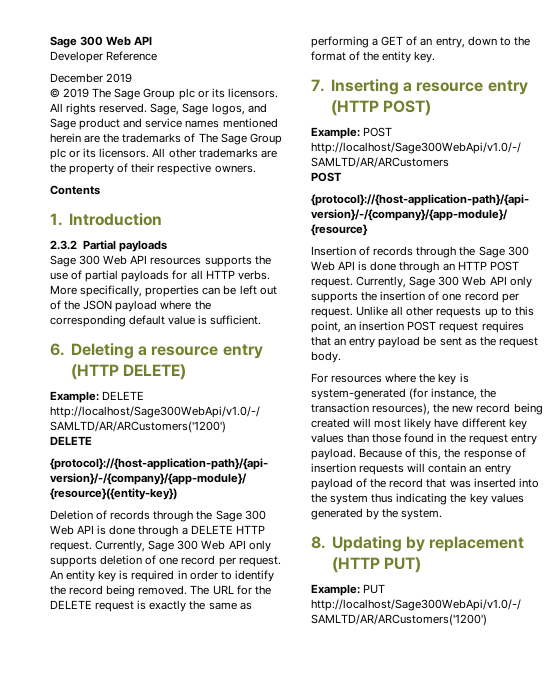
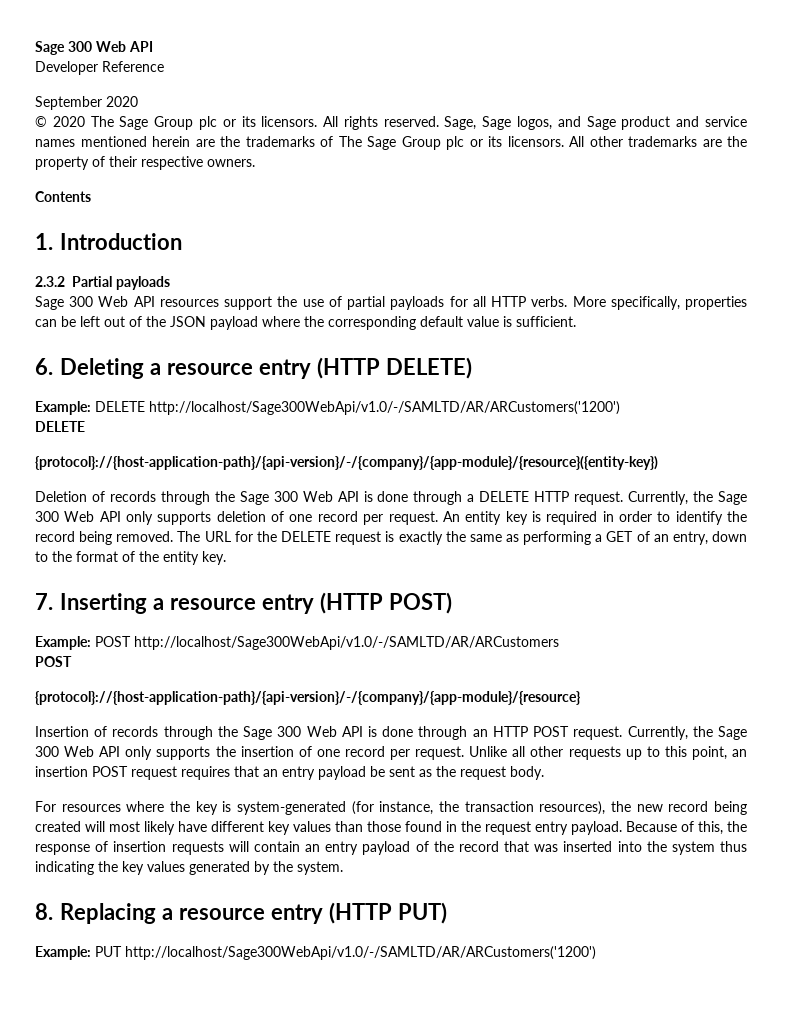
[50,73,133,83] December 2019 -> [35,96,138,110] September 2020
[63,88,90,98] 2019 -> [52,116,85,127] 2020
[204,256,252,267] supports -> [224,296,273,310] support
(146, 546) none -> [693,491,714,502] the
(407, 282) none -> [692,726,713,737] the
[331,536,525,552] Updating by replacement -> [60,903,323,924] Replacing a resource entry

